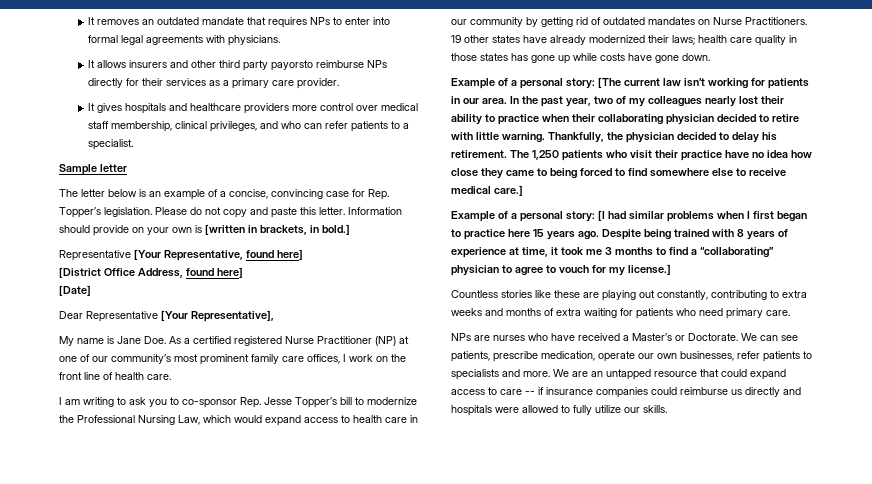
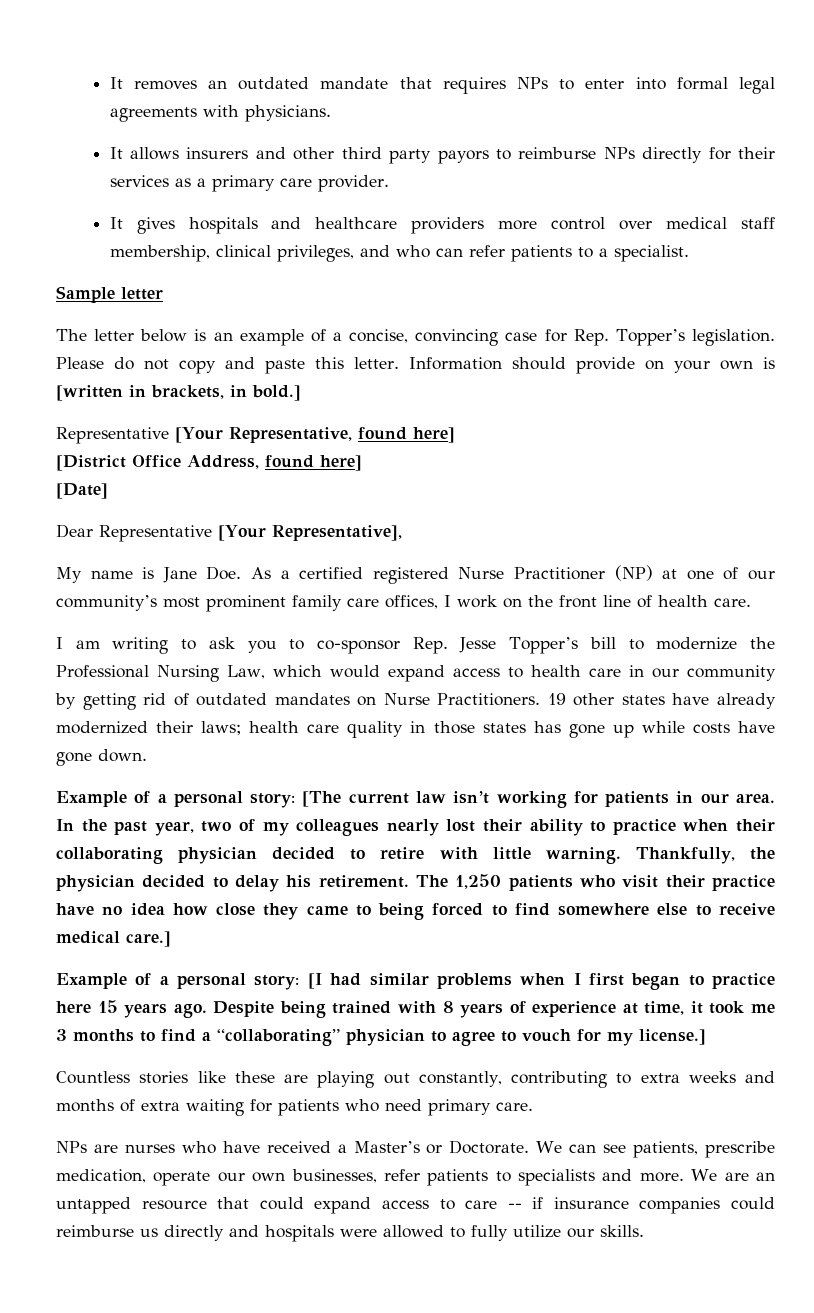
[271,60,314,71] payorsto -> [437,149,511,164] payors to

